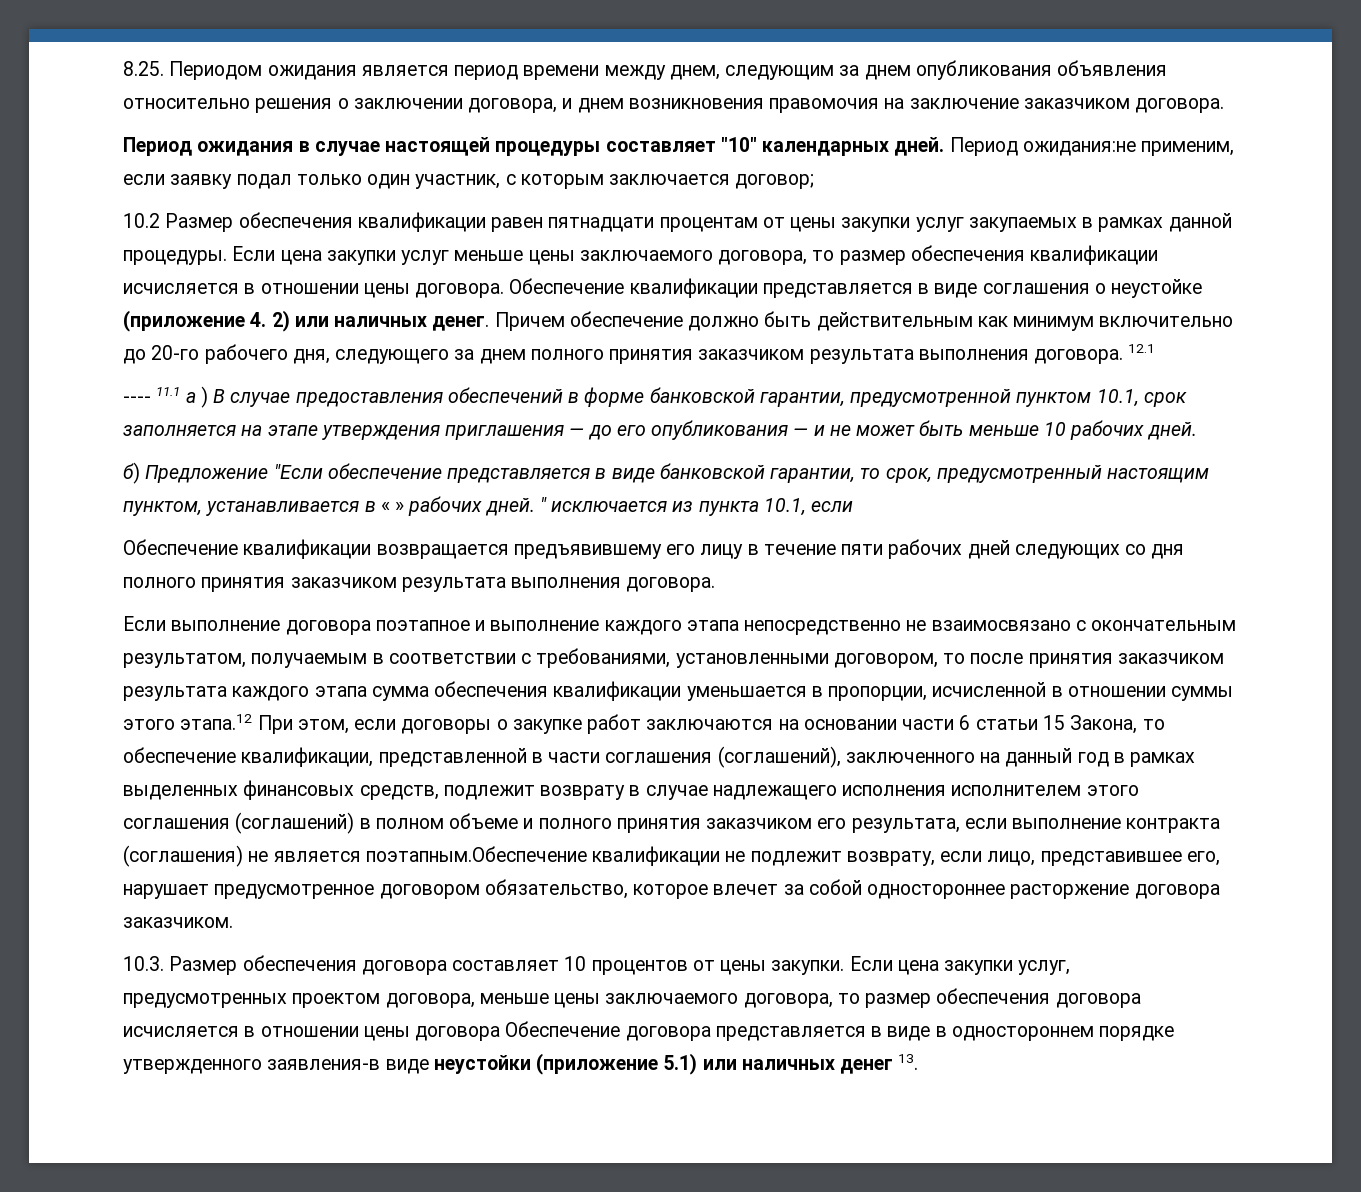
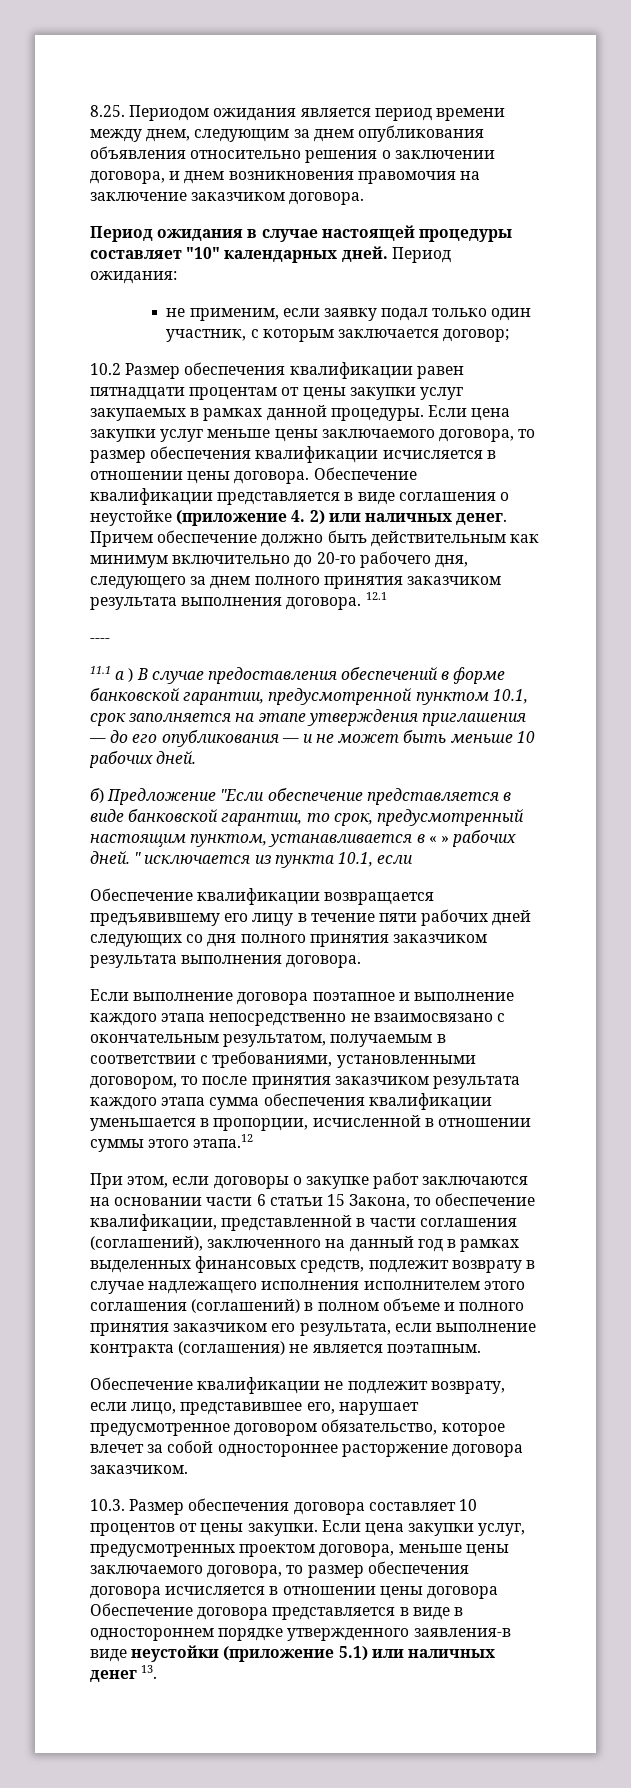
[1022,141,1136,156] ожидания:не -> [90,271,177,284] [166,308,186,317] ожидания: // не
(151, 399) none -> (110, 640) //
(253, 722) none -> (254, 1141) //
[365,846,587,862] поэтапным.Обеспечение -> [386,1344,481,1353] [90,1377,193,1390] поэтапным. // Обеспечение

